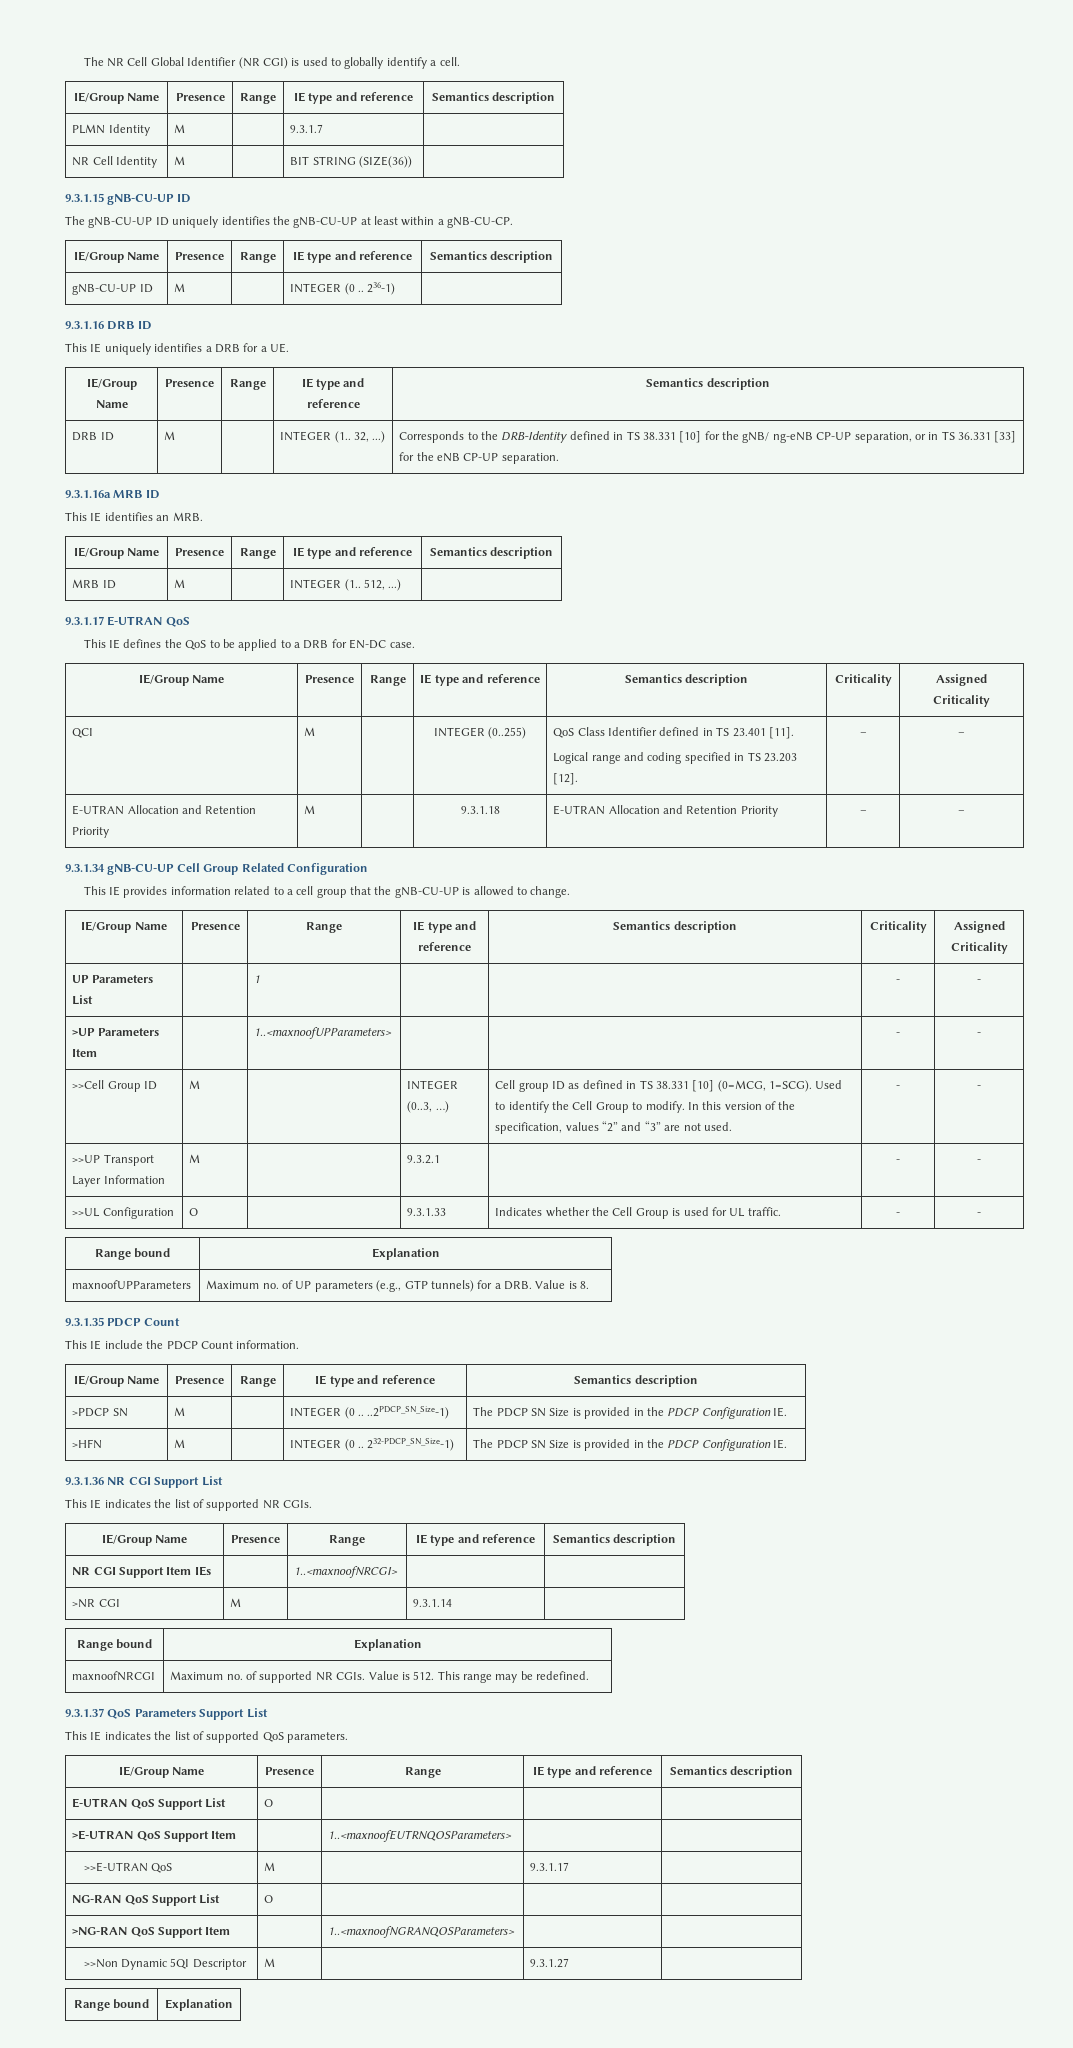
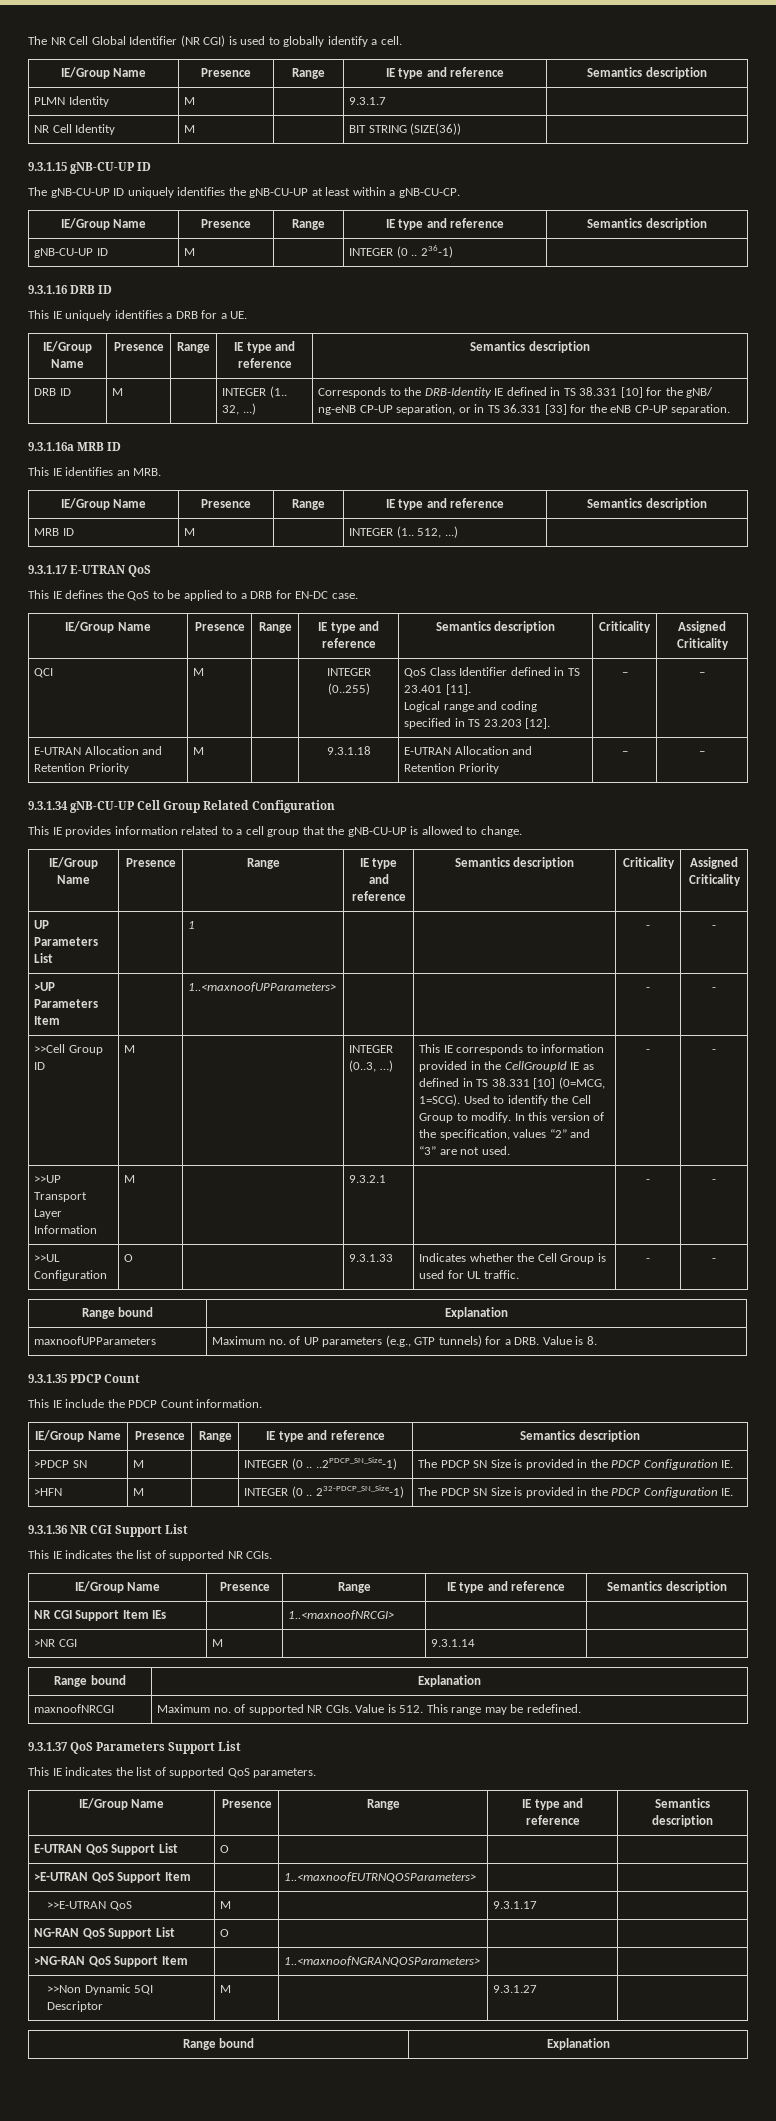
(568, 437) none -> [494,388,504,396] IE
[495,1080,566,1092] Cell group ID -> [419,1044,605,1055] [419,1061,580,1072] This IE corresponds to information provided in the CellGroupId IE

